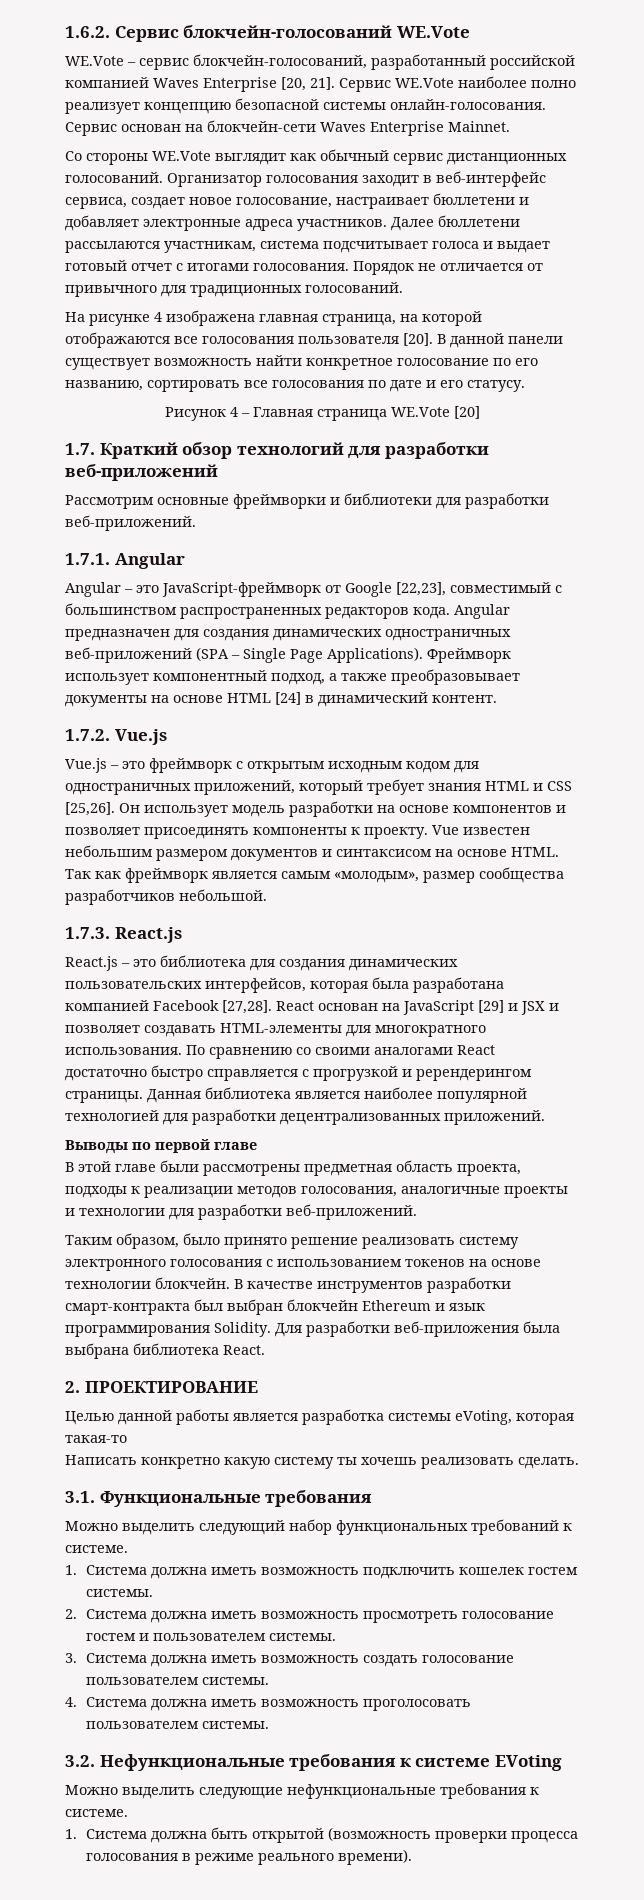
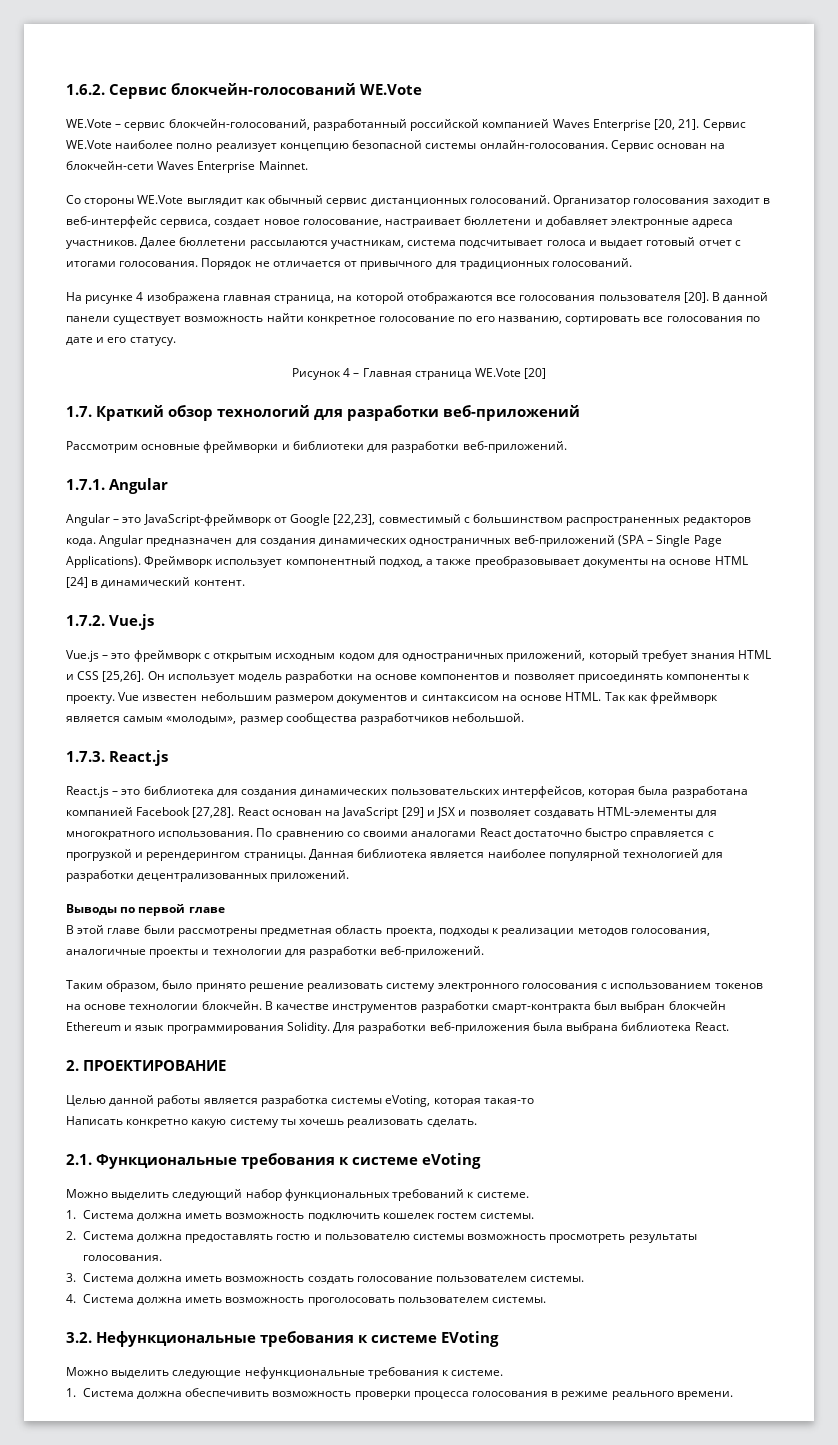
[65,1491,95,1503] 3.1. -> [66,1154,92,1165] 2.1.
(373, 1498) none -> [339,1153,482,1169] к системе eVoting
[211,1611,555,1623] [86,1633,337,1641] иметь возможность просмотреть голосование гостем и пользователем системы. -> [185,1234,697,1243] [82,1255,162,1261] предоставлять гостю и пользователю системы возможность просмотреть результаты голосования.
[211,1827,432,1843] быть открытой (возможность -> [185,1388,352,1397] обеспечивить возможность
[338,1849,413,1865] времени). -> [676,1391,733,1400] времени.

